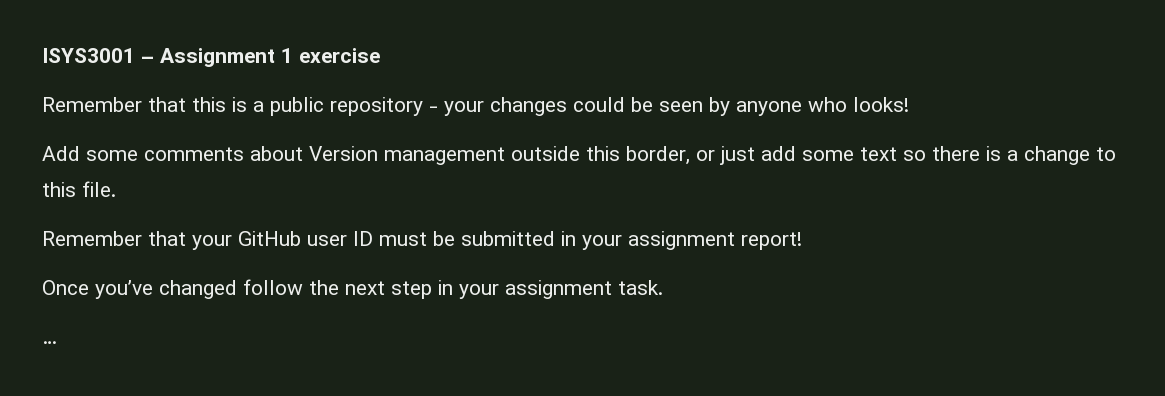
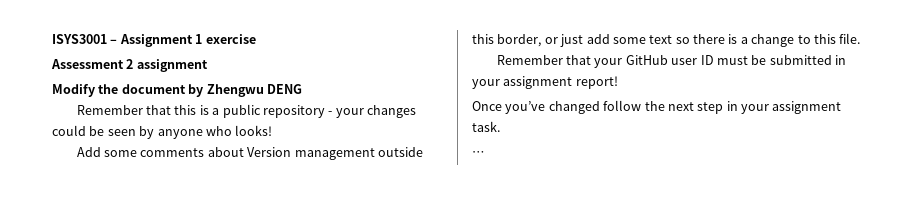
(380, 55) none -> [51,59,208,72] [52,84,302,97] // Assessment 2 assignment // Modify the document by Zhengwu DENG

